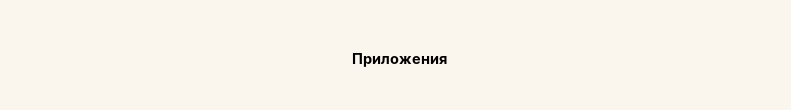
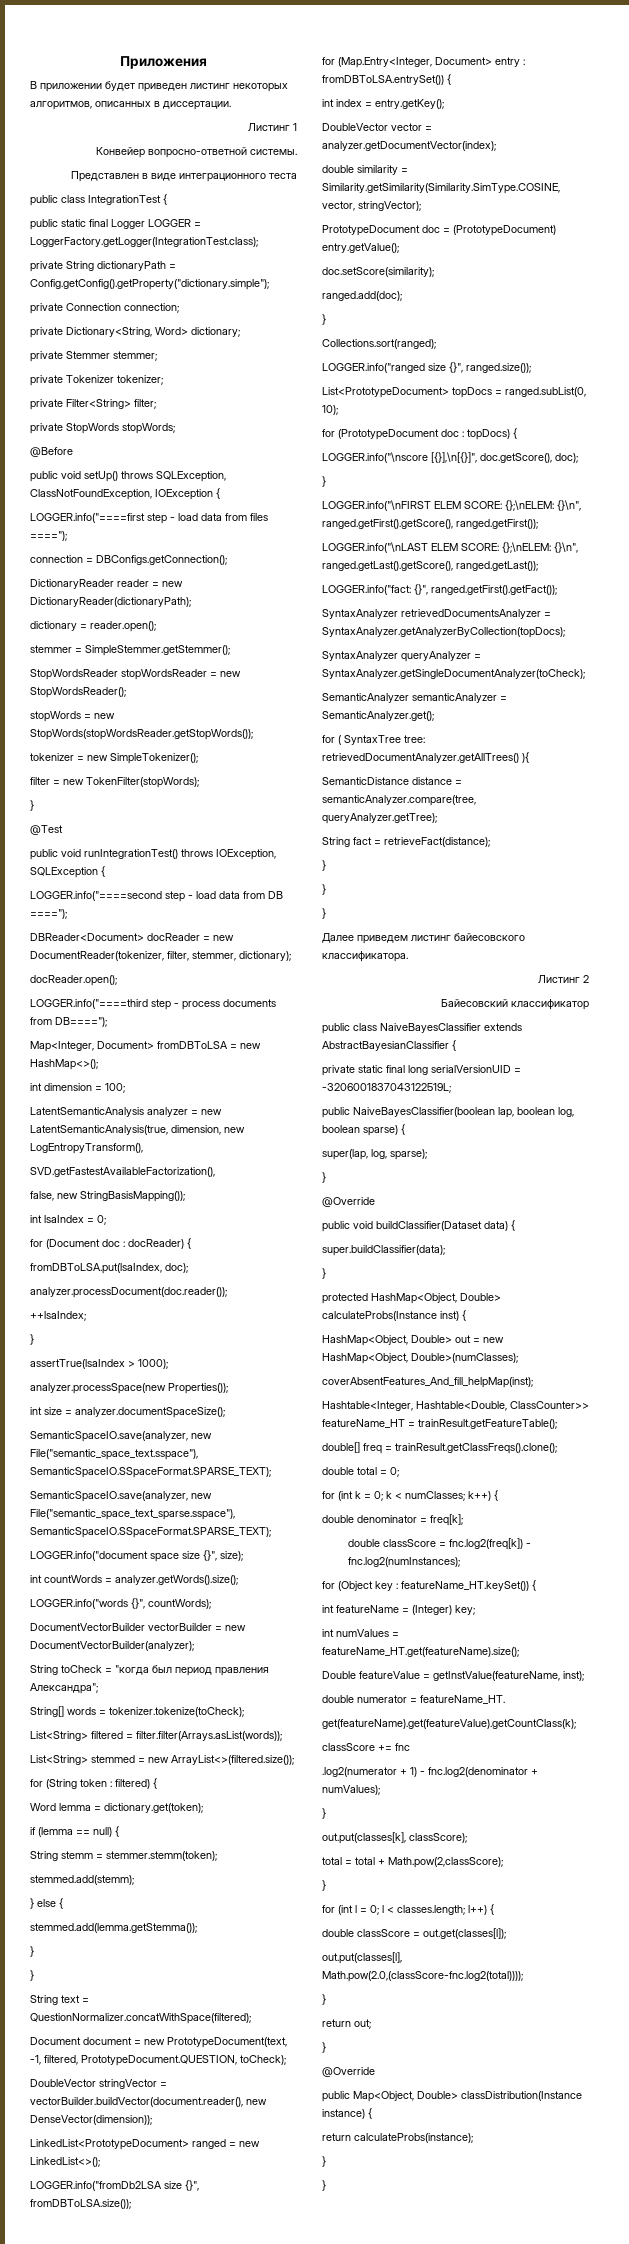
(447, 60) none -> [30,81,288,92] [30,101,231,110] [248,123,297,131] [96,147,297,158] [71,171,297,182] [30,194,167,206] [30,219,201,230] [30,237,258,247] [30,261,176,272] [30,279,269,290] [30,303,179,314] [30,327,240,338] [30,351,157,362] [30,375,163,386] [30,399,156,410] [30,423,175,434] [30,447,73,457] [30,471,226,482] [30,488,220,500] [30,513,268,524] [30,531,67,541] [30,555,227,565] [30,579,183,589] [30,597,191,607] [30,621,156,632] [30,645,230,656] [30,669,241,680] [30,687,126,698] [30,711,115,722] [30,729,253,740] [30,753,198,764] [30,777,199,788] [30,800,34,811] [30,825,63,835] [30,849,276,860] [30,866,105,878] [30,891,283,902] [30,909,67,919] [30,933,234,941] [30,951,291,961] [30,975,117,986] [30,999,276,1010] [30,1017,107,1027] [30,1041,261,1052] [30,1059,98,1070] [30,1083,125,1093] [30,1107,222,1117] [30,1125,245,1135] [30,1143,143,1154] [30,1167,215,1177] [30,1191,185,1202] [30,1215,106,1225] [30,1238,191,1249] [30,1263,188,1274] [30,1287,227,1298] [30,1311,86,1321] [30,1334,34,1345] [30,1359,168,1369] [30,1383,228,1394] [30,1407,225,1418] [30,1431,212,1442] [30,1449,198,1460] [30,1467,271,1478] [30,1491,212,1502] [30,1509,235,1520] [30,1527,271,1538] [30,1550,243,1562] [30,1575,238,1585] [30,1598,211,1609] [30,1623,246,1631] [30,1641,194,1651] [30,1665,269,1676] [30,1683,98,1694] [30,1706,244,1717] [30,1731,282,1741] [30,1755,294,1765] [30,1778,157,1789] [30,1803,203,1813] [30,1826,119,1837] [30,1851,217,1861] [30,1875,134,1885] [30,1898,63,1909] [30,1923,197,1933] [30,1946,34,1957] [30,1970,34,1981] [30,1995,89,2005] [30,2013,251,2024] [30,2037,287,2048] [30,2055,286,2066] [30,2079,167,2089] [30,2097,267,2107] [30,2115,152,2125] [30,2139,260,2150] [30,2157,100,2167] [30,2180,199,2191] [30,2199,131,2209] [322,57,525,68] [322,74,451,85] [322,99,444,109] [322,123,432,131] [322,141,496,151] [322,165,408,175] [322,183,560,194] [322,201,421,211] [322,225,556,236] [322,243,399,253] [322,267,434,277] [322,291,402,301] [322,314,326,325] [322,339,436,349] [322,362,531,373] [322,387,586,398] [322,405,338,415] [322,428,517,440] [322,452,578,463] [322,476,326,487] [322,500,581,511] [322,519,538,529] [322,542,578,553] [322,561,538,571] [322,584,557,595] [322,609,551,619] [322,627,565,638] [322,651,481,662] [322,669,585,679] [322,693,507,703] [322,711,434,721] [322,735,425,745] [322,752,529,763] [322,777,462,785] [322,795,476,806] [322,813,437,824] [322,837,490,847] [322,860,326,871] [322,884,326,895] [322,908,326,919] [322,933,525,944] [322,951,408,962] [538,975,589,983] [441,999,589,1010] [322,1023,522,1034] [322,1040,456,1051] [322,1065,521,1076] [322,1083,451,1093] [322,1107,574,1118] [322,1124,405,1136] [322,1149,427,1160] [322,1172,326,1183] [322,1197,375,1207] [322,1220,515,1232] [322,1245,445,1256] [322,1268,326,1279] [322,1293,501,1304] [322,1310,466,1321] [322,1335,504,1346] [322,1353,518,1364] [322,1377,533,1388] [322,1401,589,1411] [322,1419,557,1429] [322,1442,557,1454] [322,1467,399,1477] [322,1490,498,1501] [322,1514,463,1526] [347,1538,531,1550] [347,1557,460,1567] [322,1580,536,1591] [322,1605,475,1615] [322,1629,399,1637] [322,1647,519,1657] [322,1671,584,1681] [322,1695,505,1704] [322,1719,576,1729] [322,1743,410,1751] [322,1767,538,1777] [322,1785,380,1795] [322,1808,326,1819] [322,1832,467,1844] [322,1857,503,1868] [322,1880,326,1891] [322,1904,494,1915] [322,1928,506,1939] [322,1952,402,1964] [322,1971,523,1982] [322,1994,326,2005] [322,2019,371,2029] [322,2042,326,2053] [322,2067,375,2077] [322,2091,582,2102] [322,2108,372,2119] [322,2133,473,2143] [322,2156,326,2167] [322,2180,326,2191] // В приложении будет приведен листинг некоторых алгоритмов, описанных в диссертации. // Листинг 1 // Конвейер вопросно-ответной системы. // Представлен в виде интеграционного теста // public class IntegrationTest { // public static final Logger LOGGER = LoggerFactory.getLogger(IntegrationTest.class); // private String dictionaryPath = Config.getConfig().getProperty("dictionary.simple"); // private Connection connection; // private Dictionary<String, Word> dictionary; // private Stemmer stemmer; // private Tokenizer tokenizer; // private Filter<String> filter; // private StopWords stopWords; // @Before // public void setUp() throws SQLException, ClassNotFoundException, IOException { // LOGGER.info("====first step - load data from files ===="); // connection = DBConfigs.getConnection(); // DictionaryReader reader = new DictionaryReader(dictionaryPath); // dictionary = reader.open(); // stemmer = SimpleStemmer.getStemmer(); // StopWordsReader stopWordsReader = new StopWordsReader(); // stopWords = new StopWords(stopWordsReader.getStopWords()); // tokenizer = new SimpleTokenizer(); // filter = new TokenFilter(stopWords); // } // @Test // public void runIntegrationTest() throws IOException, SQLException { // LOGGER.info("====second step - load data from DB ===="); // DBReader<Document> docReader = new DocumentReader(tokenizer, filter, stemmer, dictionary); // docReader.open(); // LOGGER.info("====third step - process documents from DB===="); // Map<Integer, Document> fromDBToLSA = new HashMap<>(); // int dimension = 100; // LatentSemanticAnalysis analyzer = new LatentSemanticAnalysis(true, dimension, new LogEntropyTransform(), // SVD.getFastestAvailableFactorization(), // false, new StringBasisMapping()); // int lsaIndex = 0; // for (Document doc : docReader) { // fromDBToLSA.put(lsaIndex, doc); // analyzer.processDocument(doc.reader()); // ++lsaIndex; // } // assertTrue(lsaIndex > 1000); // analyzer.processSpace(new Properties()); // int size = analyzer.documentSpaceSize(); // SemanticSpaceIO.save(analyzer, new File("semantic_space_text.sspace"), SemanticSpaceIO.SSpaceFormat.SPARSE_TEXT); // SemanticSpaceIO.save(analyzer, new File("semantic_space_text_sparse.sspace"), SemanticSpaceIO.SSpaceFormat.SPARSE_TEXT); // LOGGER.info("document space size {}", size); // int countWords = analyzer.getWords().size(); // LOGGER.info("words {}", countWords); // DocumentVectorBuilder vectorBuilder = new DocumentVectorBuilder(analyzer); // String toCheck = "когда был период правления Александра"; // String[] words = tokenizer.tokenize(toCheck); // List<String> filtered = filter.filter(Arrays.asList(words)); // List<String> stemmed = new ArrayList<>(filtered.size()); // for (String token : filtered) { // Word lemma = dictionary.get(token); // if (lemma == null) { // String stemm = stemmer.stemm(token); // stemmed.add(stemm); // } else { // stemmed.add(lemma.getStemma()); // } // } // String text = QuestionNormalizer.concatWithSpace(filtered); // Document document = new PrototypeDocument(text, -1, filtered, PrototypeDocument.QUESTION, toCheck); // DoubleVector stringVector = vectorBuilder.buildVector(document.reader(), new DenseVector(dimension)); // LinkedList<PrototypeDocument> ranged = new LinkedList<>(); // LOGGER.info("fromDb2LSA size {}", fromDBToLSA.size()); // for (Map.Entry<Integer, Document> entry : fromDBToLSA.entrySet()) { // int index = entry.getKey(); // DoubleVector vector = analyzer.getDocumentVector(index); // double similarity = Similarity.getSimilarity(Similarity.SimType.COSINE, vector, stringVector); // PrototypeDocument doc = (PrototypeDocument) entry.getValue(); // doc.setScore(similarity); // ranged.add(doc); // } // Collections.sort(ranged); // LOGGER.info("ranged size {}", ranged.size()); // List<PrototypeDocument> topDocs = ranged.subList(0, 10); // for (PrototypeDocument doc : topDocs) { // LOGGER.info("\nscore [{}],\n[{}]", doc.getScore(), doc); // } // LOGGER.info("\nFIRST ELEM SCORE: {};\nELEM: {}\n", ranged.getFirst().getScore(), ranged.getFirst()); // LOGGER.info("\nLAST ELEM SCORE: {};\nELEM: {}\n", ranged.getLast().getScore(), ranged.getLast()); // LOGGER.info("fact: {}", ranged.getFirst().getFact()); // SyntaxAnalyzer retrievedDocumentsAnalyzer = SyntaxAnalyzer.getAnalyzerByCollection(topDocs); // SyntaxAnalyzer queryAnalyzer = SyntaxAnalyzer.getSingleDocumentAnalyzer(toCheck); // SemanticAnalyzer semanticAnalyzer = SemanticAnalyzer.get(); // for ( SyntaxTree tree: retrievedDocumentAnalyzer.getAllTrees() ){ // SemanticDistance distance = semanticAnalyzer.compare(tree, queryAnalyzer.getTree); // String fact = retrieveFact(distance); // } // } // } // Далее приведем листинг байесовского классификатора. // Листинг 2 // Байесовский классификатор // public class NaiveBayesClassifier extends AbstractBayesianClassifier { // private static final long serialVersionUID = -3206001837043122519L; // public NaiveBayesClassifier(boolean lap, boolean log, boolean sparse) { // super(lap, log, sparse); // } // @Override // public void buildClassifier(Dataset data) { // super.buildClassifier(data); // } // protected HashMap<Object, Double> calculateProbs(Instance inst) { // HashMap<Object, Double> out = new HashMap<Object, Double>(numClasses); // coverAbsentFeatures_And_fill_helpMap(inst); // Hashtable<Integer, Hashtable<Double, ClassCounter>> featureName_HT = trainResult.getFeatureTable(); // double[] freq = trainResult.getClassFreqs().clone(); // double total = 0; // for (int k = 0; k < numClasses; k++) { // double denominator = freq[k]; // double classScore = fnc.log2(freq[k]) - fnc.log2(numInstances); // for (Object key : featureName_HT.keySet()) { // int featureName = (Integer) key; // int numValues = featureName_HT.get(featureName).size(); // Double featureValue = getInstValue(featureName, inst); // double numerator = featureName_HT. // get(featureName).get(featureValue).getCountClass(k); // classScore += fnc // .log2(numerator + 1) - fnc.log2(denominator + numValues); // } // out.put(classes[k], classScore); // total = total + Math.pow(2,classScore); // } // for (int l = 0; l < classes.length; l++) { // double classScore = out.get(classes[l]); // out.put(classes[l], Math.pow(2.0,(classScore-fnc.log2(total)))); // } // return out; // } // @Override // public Map<Object, Double> classDistribution(Instance instance) { // return calculateProbs(instance); // } // }

